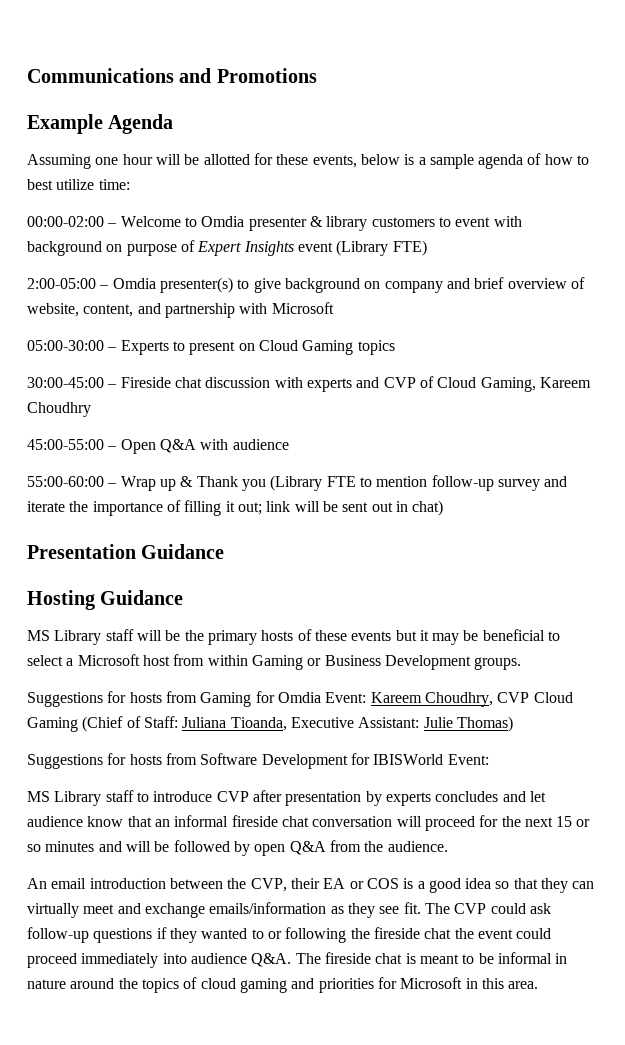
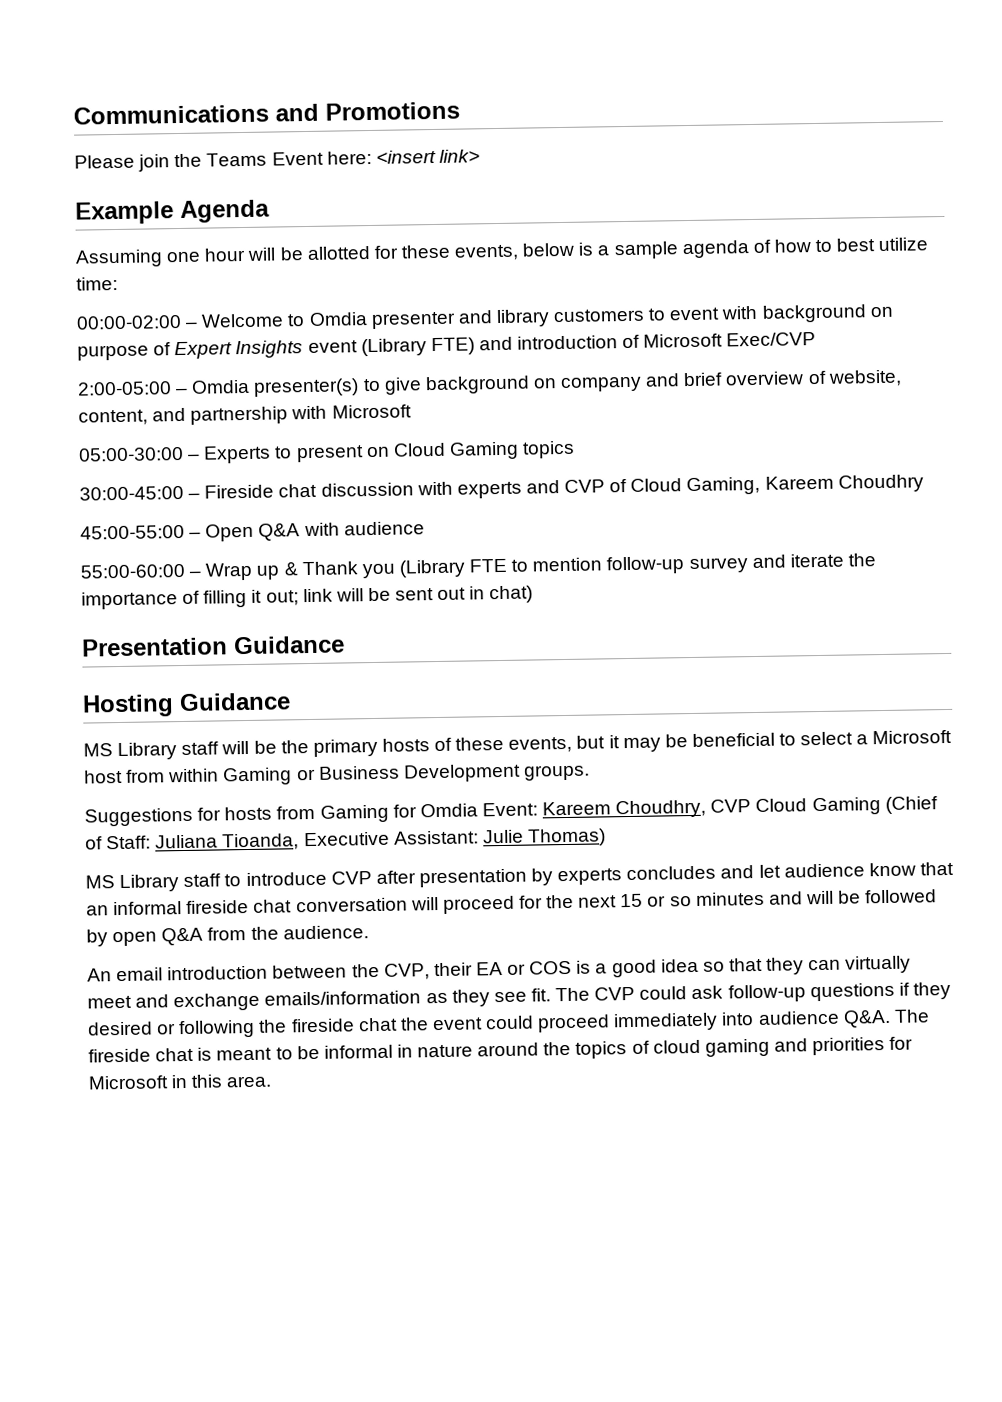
(317, 75) none -> [74,149,480,172] // Please join the Teams Event here: <insert link>
[309,216,323,227] & -> [457,310,493,324] and
(427, 248) none -> [478,332,817,351] and introduction of Microsoft Exec/CVP
[351,631,392,641] events -> [508,736,573,753] events,
[27,753,489,769] // Suggestions for hosts from Software Development for IBISWorld Event: -> (606, 837) none
[201,928,264,939] wanted to -> [87,1021,153,1036] desired

